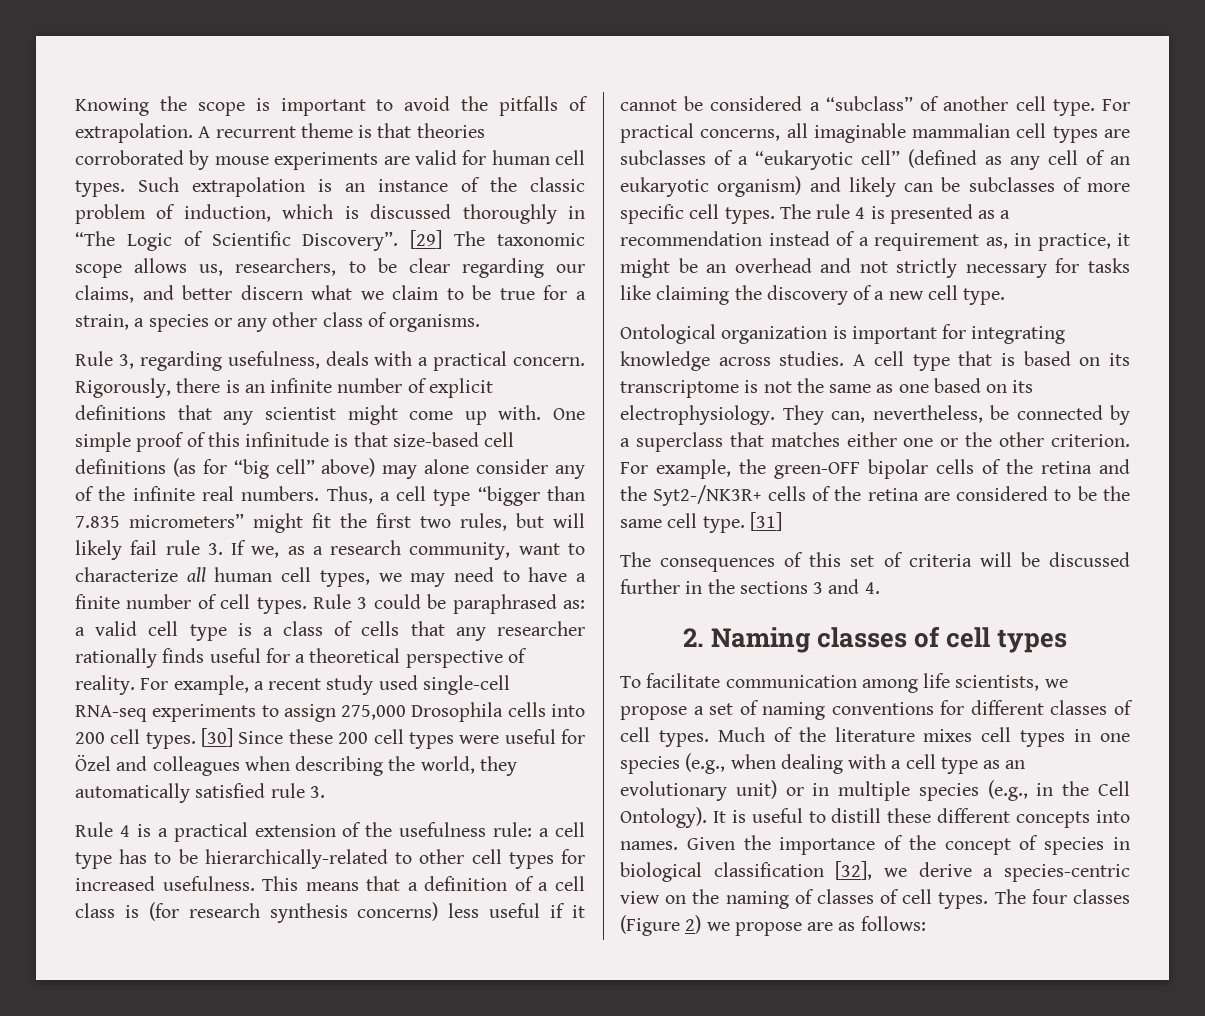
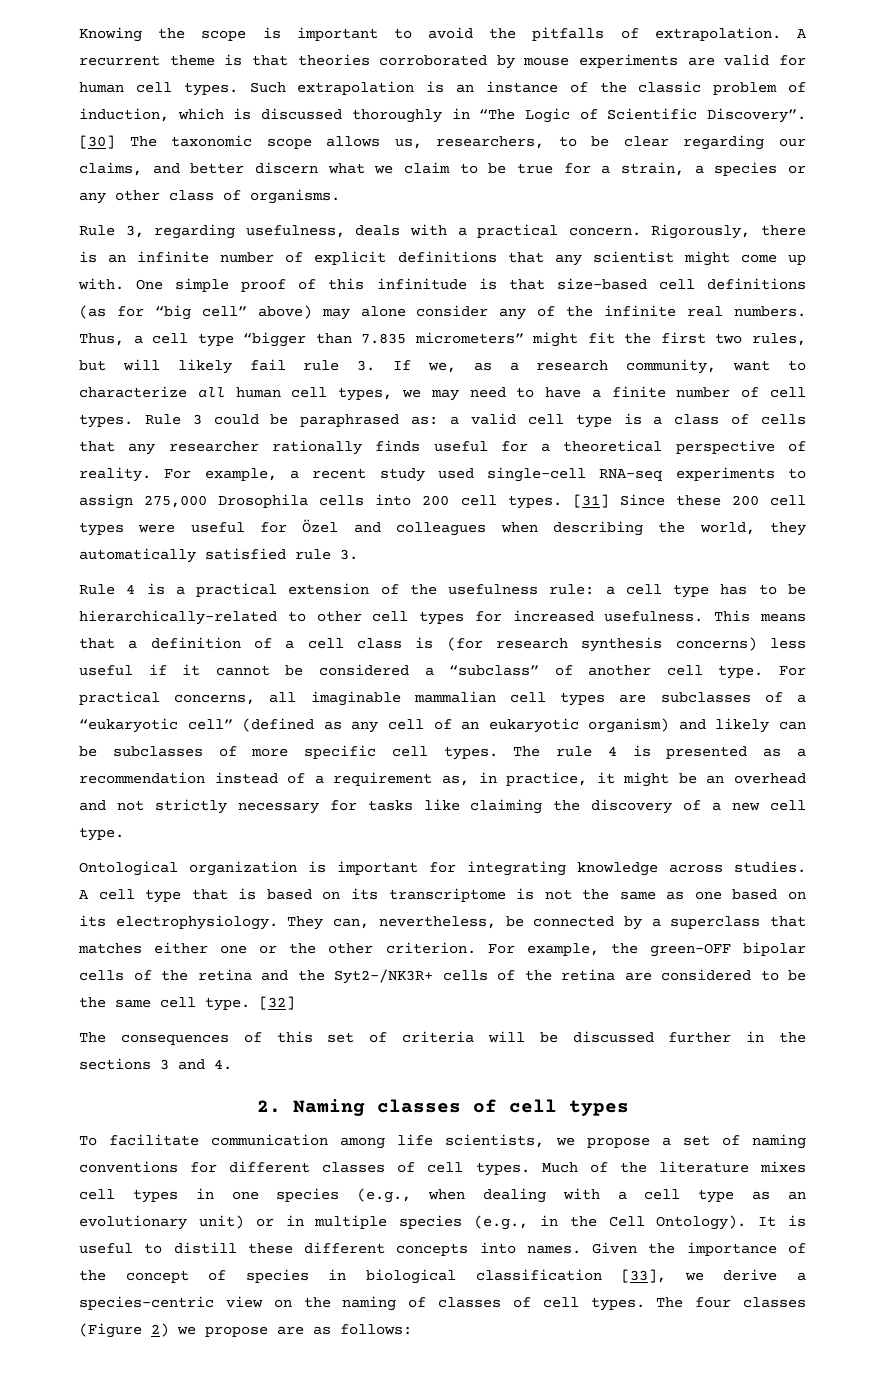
[410,230,443,249] [29] -> [79,135,115,149] [30]
[201,728,234,747] [30] -> [572,494,609,508] [31]
[749,512,782,531] [31] -> [259,996,295,1010] [32]
[835,861,873,880] [32], -> [621,1269,667,1283] [33],

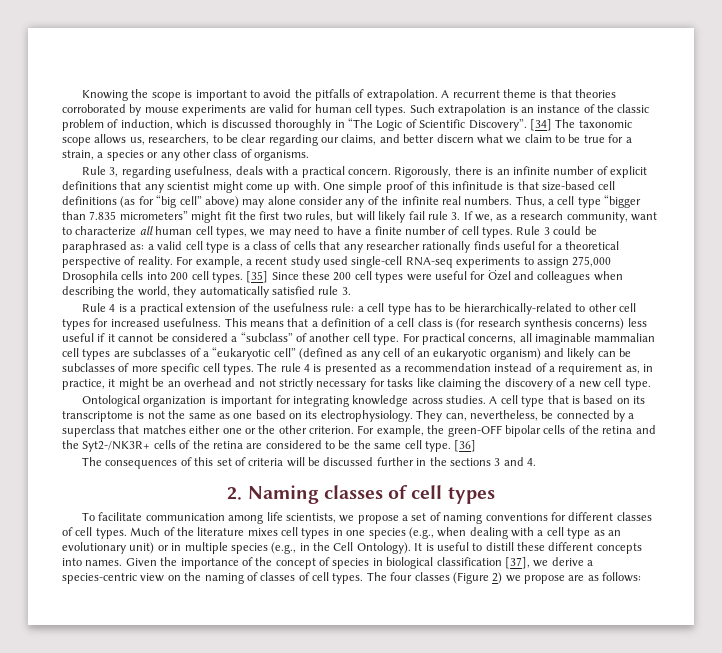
[79,135,115,149] [30] -> [529,119,552,131] [34]
[572,494,609,508] [31] -> [246,271,269,283] [35]
[259,996,295,1010] [32] -> [454,440,477,452] [36]
[621,1269,667,1283] [33], -> [504,557,530,569] [37],

